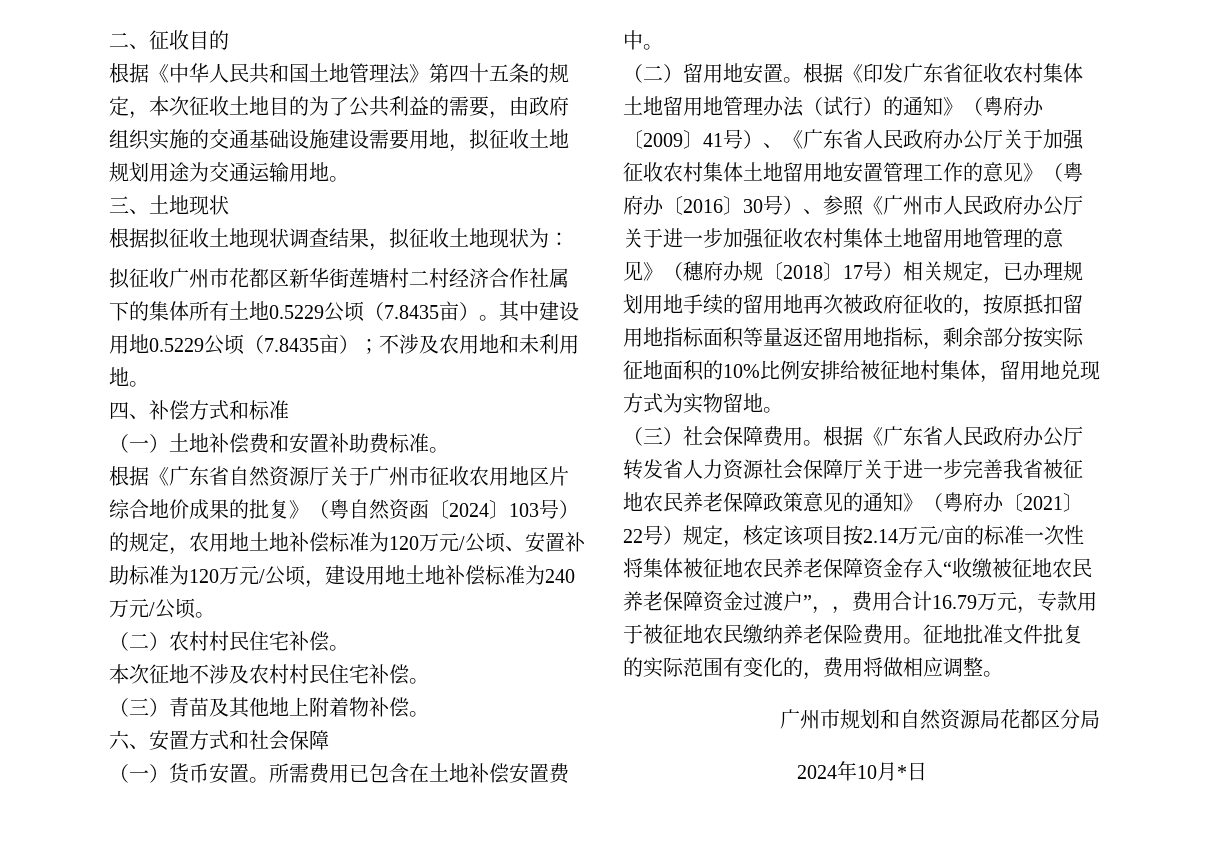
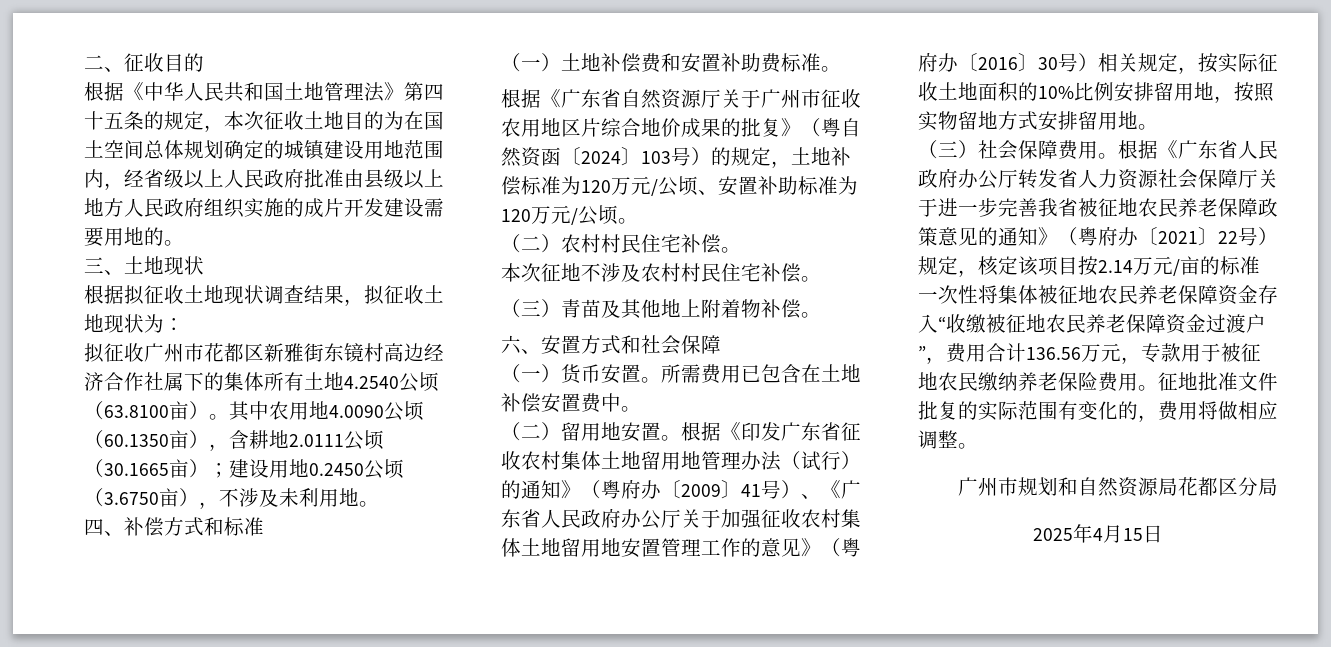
[329,96,569,119] [109,129,569,152] [109,162,329,182] 了公共利益的需要，由政府组织实施的交通基础设施建设需要用地，拟征收土地规划用途为交通运输用地 -> [404,111,444,130] [84,140,444,160] [84,168,444,190] [84,197,444,218] [84,227,164,247] 在国土空间总体规划确定的城镇建设用地范围内，经省级以上人民政府批准由县级以上地方人民政府组织实施的成片开发建设需要用地的
[309,268,449,288] 华街莲塘村二村 -> [284,343,424,362] 雅街东镜村高边
[269,301,579,322] [109,334,519,355] 0.5229公顷（7.8435亩）。其中建设用地0.5229公顷（7.8435亩）；不涉及农用地和 -> [344,372,439,392] [84,401,424,421] [84,430,384,451] [84,459,404,479] [84,488,279,509] 4.2540公顷（63.8100亩）。其中农用地4.0090公顷（60.1350亩），含耕地2.0111公顷（30.1665亩）；建设用地0.2450公顷（3.6750亩），不涉及
[189,532,249,552] 农用地 -> (791, 164) none
[305,565,575,588] [109,598,195,619] ，建设用地土地补偿标准为240万元/公顷 -> (618, 215) none
[803,195,1083,216] [623,228,1064,249] [623,261,1083,284] [623,294,1083,317] [623,327,1023,350] 、参照《广州市人民政府办公厅关于进一步加强征收农村集体土地留用地管理的意见》（穗府办规〔2018〕17号）相关规定，已办理规划用地手续的留用地再次被政府征收的，按原抵扣留用地指标面积等量返还留用地指标，剩余部分 -> [1098,53,1198,74] 相关规定，
(643, 370) none -> [918,82,958,101] 收土
[840,360,1100,383] [623,393,743,414] 给被征地村集体，留用地兑现方式为实物留 -> [1154,82,1274,103] [918,111,1118,131] 留用地，按照实物留地方式安排留用
[832,606,852,614] ， -> (946, 360) none
[932,595,977,609] 16.79 -> [1026,347,1081,360] 136.56
[796,761,907,781] 2024年10月* -> [1033,524,1143,543] 2025年4月15

